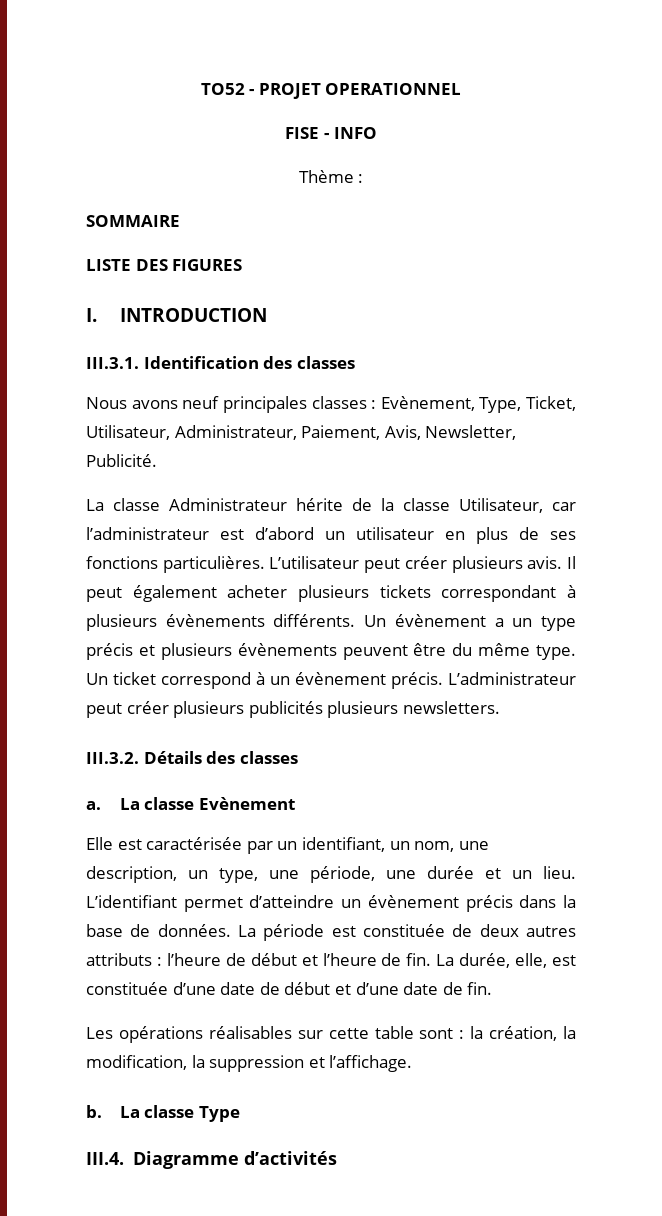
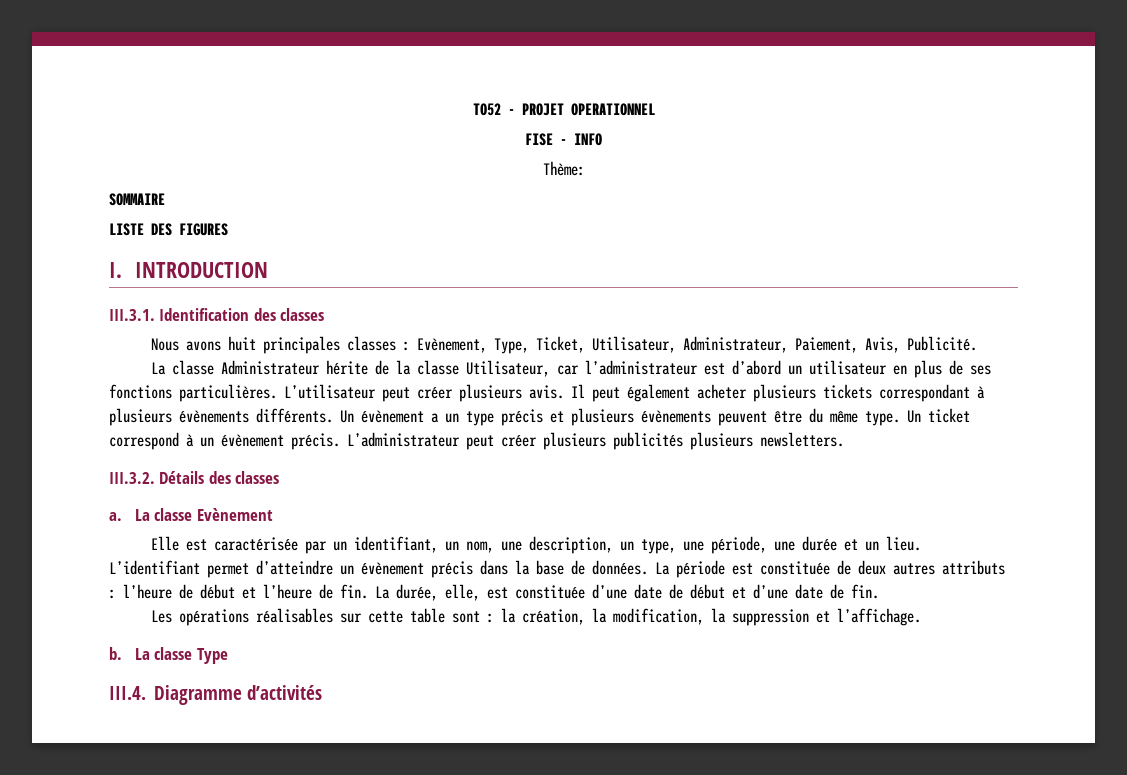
[298,170,364,183] Thème : -> [542,161,585,176] Thème:
[182,396,220,409] neuf -> [227,336,256,351] huit
[425,425,517,440] Newsletter, -> (900, 345) none

